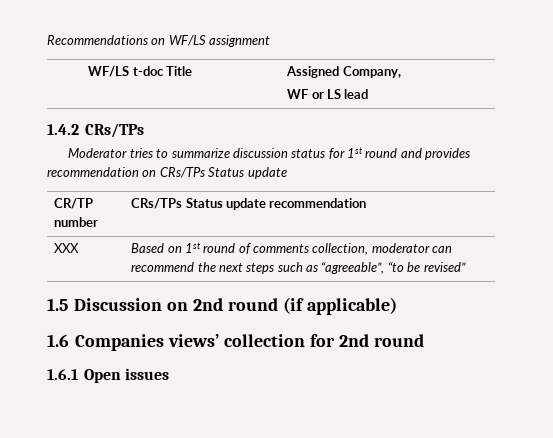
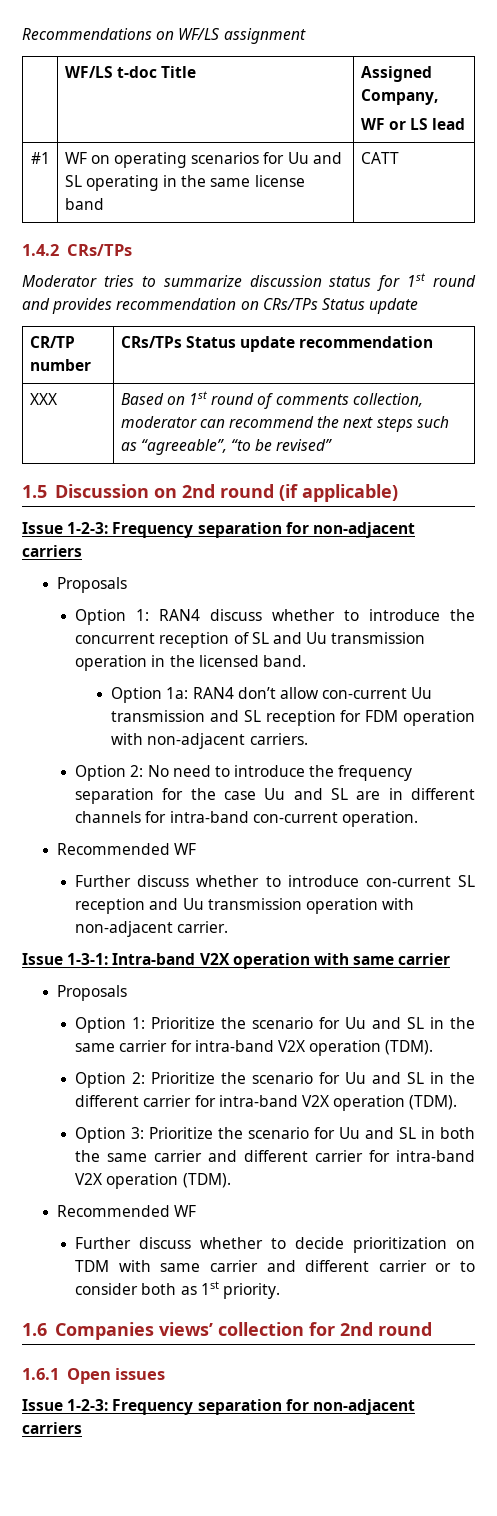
(369, 94) none -> [30,152,50,164] [64,152,342,168] [64,175,305,191] [64,198,104,210] [360,152,399,164] // #1 | WF on operating scenarios for Uu and SL operating in the same license band | CATT
(397, 306) none -> [22,522,415,538] [22,545,82,557] [57,577,128,593] [75,609,475,625] [75,632,426,648] [75,655,306,671] [111,687,433,703] [111,710,475,726] [111,733,308,749] [75,765,413,781] [75,788,475,804] [75,811,418,827] [57,843,197,855] [75,875,475,887] [75,898,415,914] [75,921,229,937] [22,953,451,969] [57,985,128,1001] [75,1017,475,1033] [75,1040,434,1056] [75,1072,475,1088] [75,1095,458,1111] [75,1127,475,1143] [75,1150,475,1162] [75,1173,231,1189] [57,1205,197,1217] [75,1237,475,1253] [75,1260,475,1272] [75,1281,280,1299] // Issue 1-2-3: Frequency separation for non-adjacent carriers // Proposals // Option 1: RAN4 discuss whether to introduce the concurrent reception of SL and Uu transmission operation in the licensed band. // Option 1a: RAN4 don’t allow con-current Uu transmission and SL reception for FDM operation with non-adjacent carriers. // Option 2: No need to introduce the frequency separation for the case Uu and SL are in different channels for intra-band con-current operation. // Recommended WF // Further discuss whether to introduce con-current SL reception and Uu transmission operation with non-adjacent carrier. // Issue 1-3-1: Intra-band V2X operation with same carrier // Proposals // Option 1: Prioritize the scenario for Uu and SL in the same carrier for intra-band V2X operation (TDM). // Option 2: Prioritize the scenario for Uu and SL in the different carrier for intra-band V2X operation (TDM). // Option 3: Prioritize the scenario for Uu and SL in both the same carrier and different carrier for intra-band V2X operation (TDM). // Recommended WF // Further discuss whether to decide prioritization on TDM with same carrier and different carrier or to consider both as 1st priority.
(170, 374) none -> [22,1399,415,1415] [22,1422,82,1434] // Issue 1-2-3: Frequency separation for non-adjacent carriers

